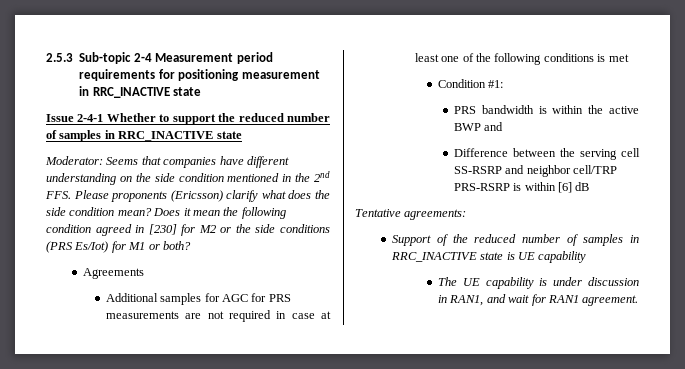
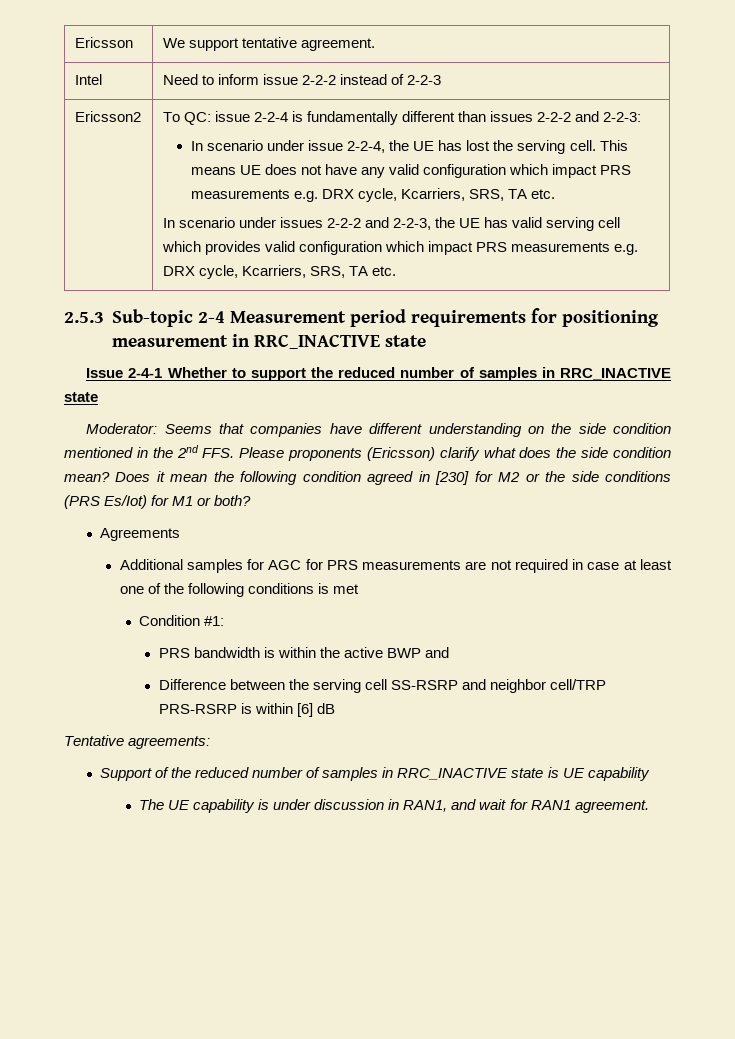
(46, 57) none -> [74,37,133,48] [162,37,375,51] [74,74,102,85] [162,74,442,85] [74,111,141,122] [162,111,642,125] [190,140,628,154] [190,164,632,178] [190,188,556,202] [162,217,621,231] [161,241,639,255] [162,265,397,279] Ericsson | We support tentative agreement. // Intel | Need to inform issue 2-2-2 instead of 2-2-3 // Ericsson2 | To QC: issue 2-2-4 is fundamentally different than issues 2-2-2 and 2-2-3: // In scenario under issue 2-2-4, the UE has lost the serving cell. This means UE does not have any valid configuration which impact PRS measurements e.g. DRX cycle, Kcarriers, SRS, TA etc. // In scenario under issues 2-2-2 and 2-2-3, the UE has valid serving cell which provides valid configuration which impact PRS measurements e.g. DRX cycle, Kcarriers, SRS, TA etc. //

